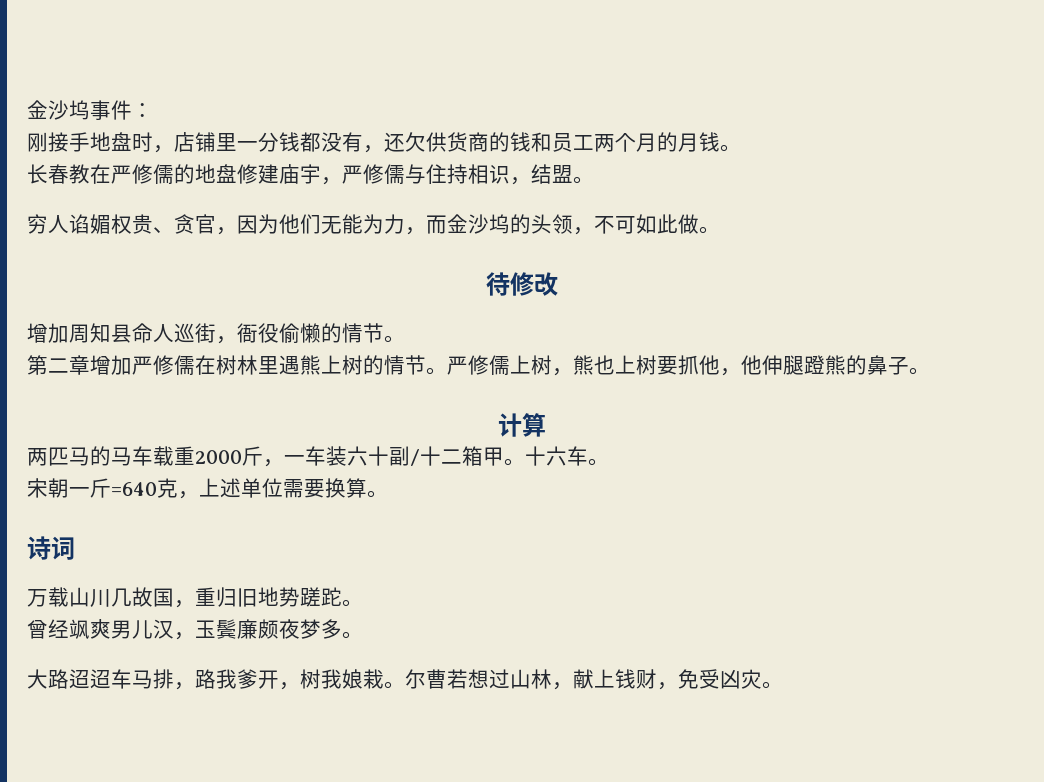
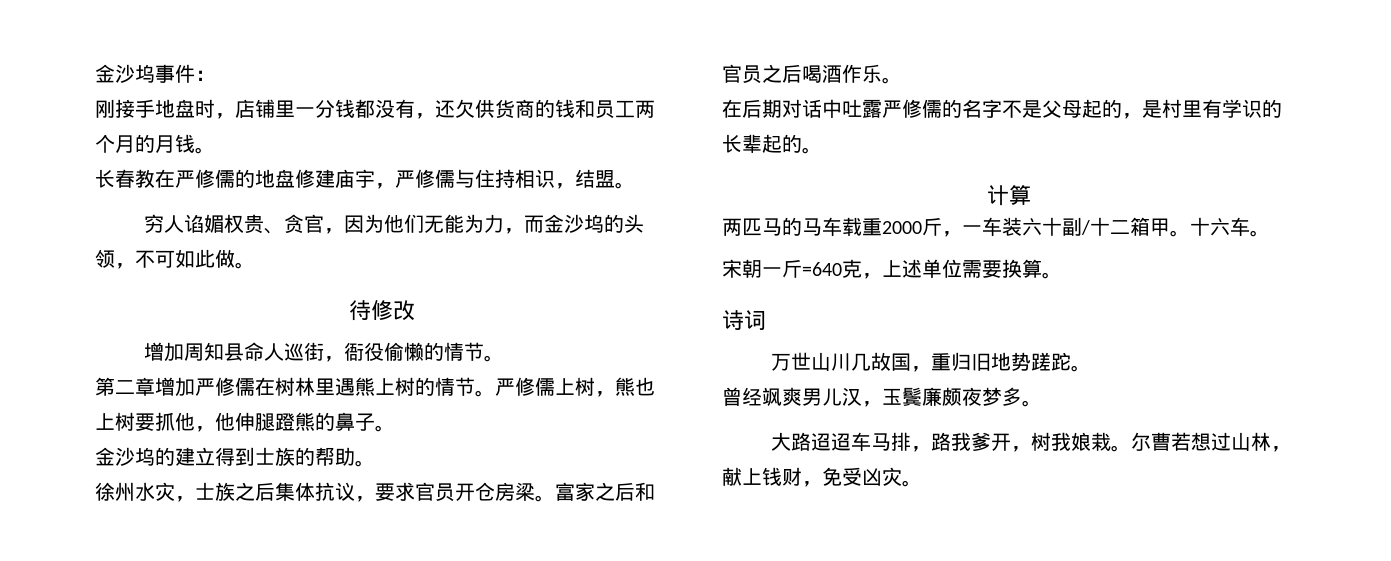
(930, 371) none -> [95,447,375,467] [95,482,655,502] [722,64,902,84] [722,99,1282,119] [722,134,822,154] // 金沙坞的建立得到士族的帮助。 // 徐州水灾，士族之后集体抗议，要求官员开仓房梁。富家之后和官员之后喝酒作乐。 // 在后期对话中吐露严修儒的名字不是父母起的，是村里有学识的长辈起的。
[48,587,69,607] 载 -> [790,352,811,370] 世

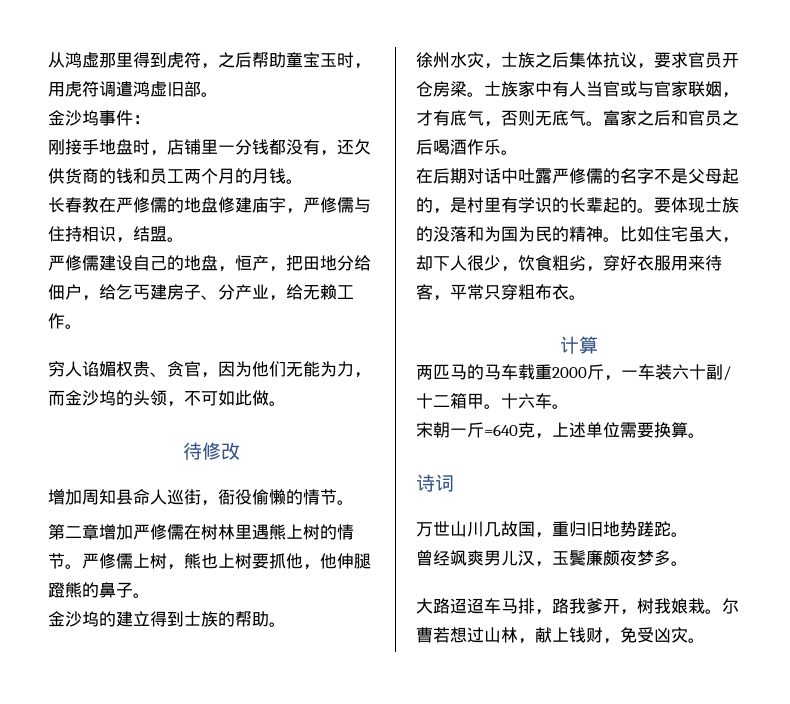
(95, 73) none -> [48,52,371,69] [48,81,218,97] 从鸿虚那里得到虎符，之后帮助童宝玉时，用虎符调遣鸿虚旧部。 //
(635, 185) none -> [48,255,371,272] [48,284,354,301] [48,313,82,329] // 严修儒建设自己的地盘，恒产，把田地分给佃户，给乞丐建房子、分产业，给无赖工作。
(555, 498) none -> [484,81,739,98] [416,110,603,127] 士族家中有人当官或与官家联姻，才有底气，否则无底气。
(822, 150) none -> [654,197,739,213] [416,226,739,243] [416,255,722,272] [416,284,586,301] 要体现士族的没落和为国为民的精神。比如住宅虽大，却下人很少，饮食粗劣，穿好衣服用来待客，平常只穿粗布衣。

